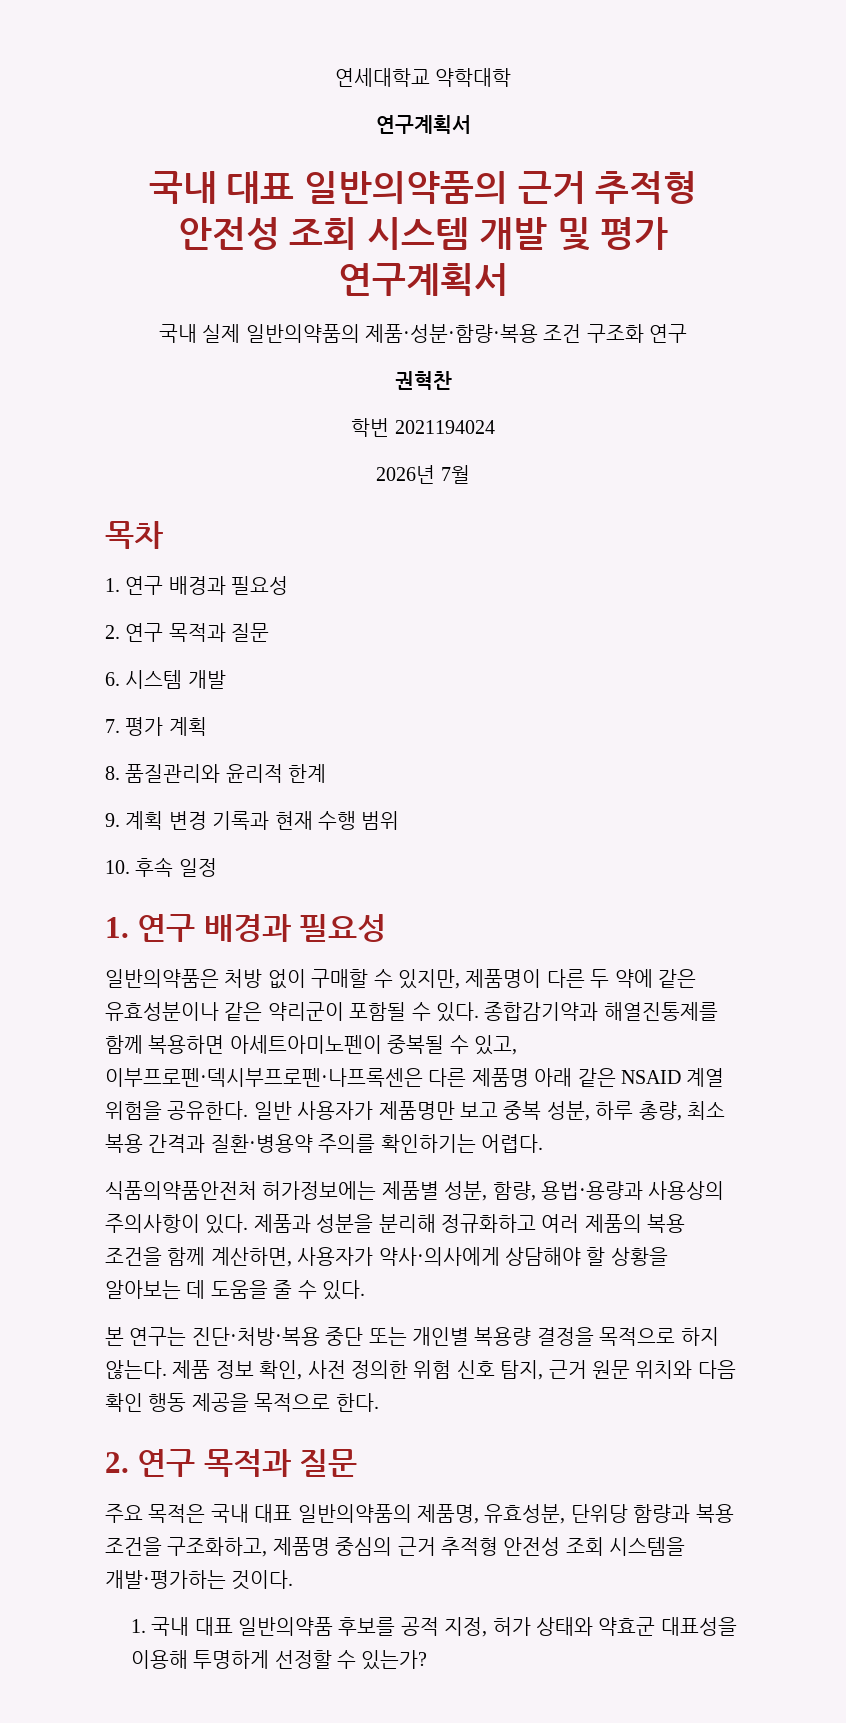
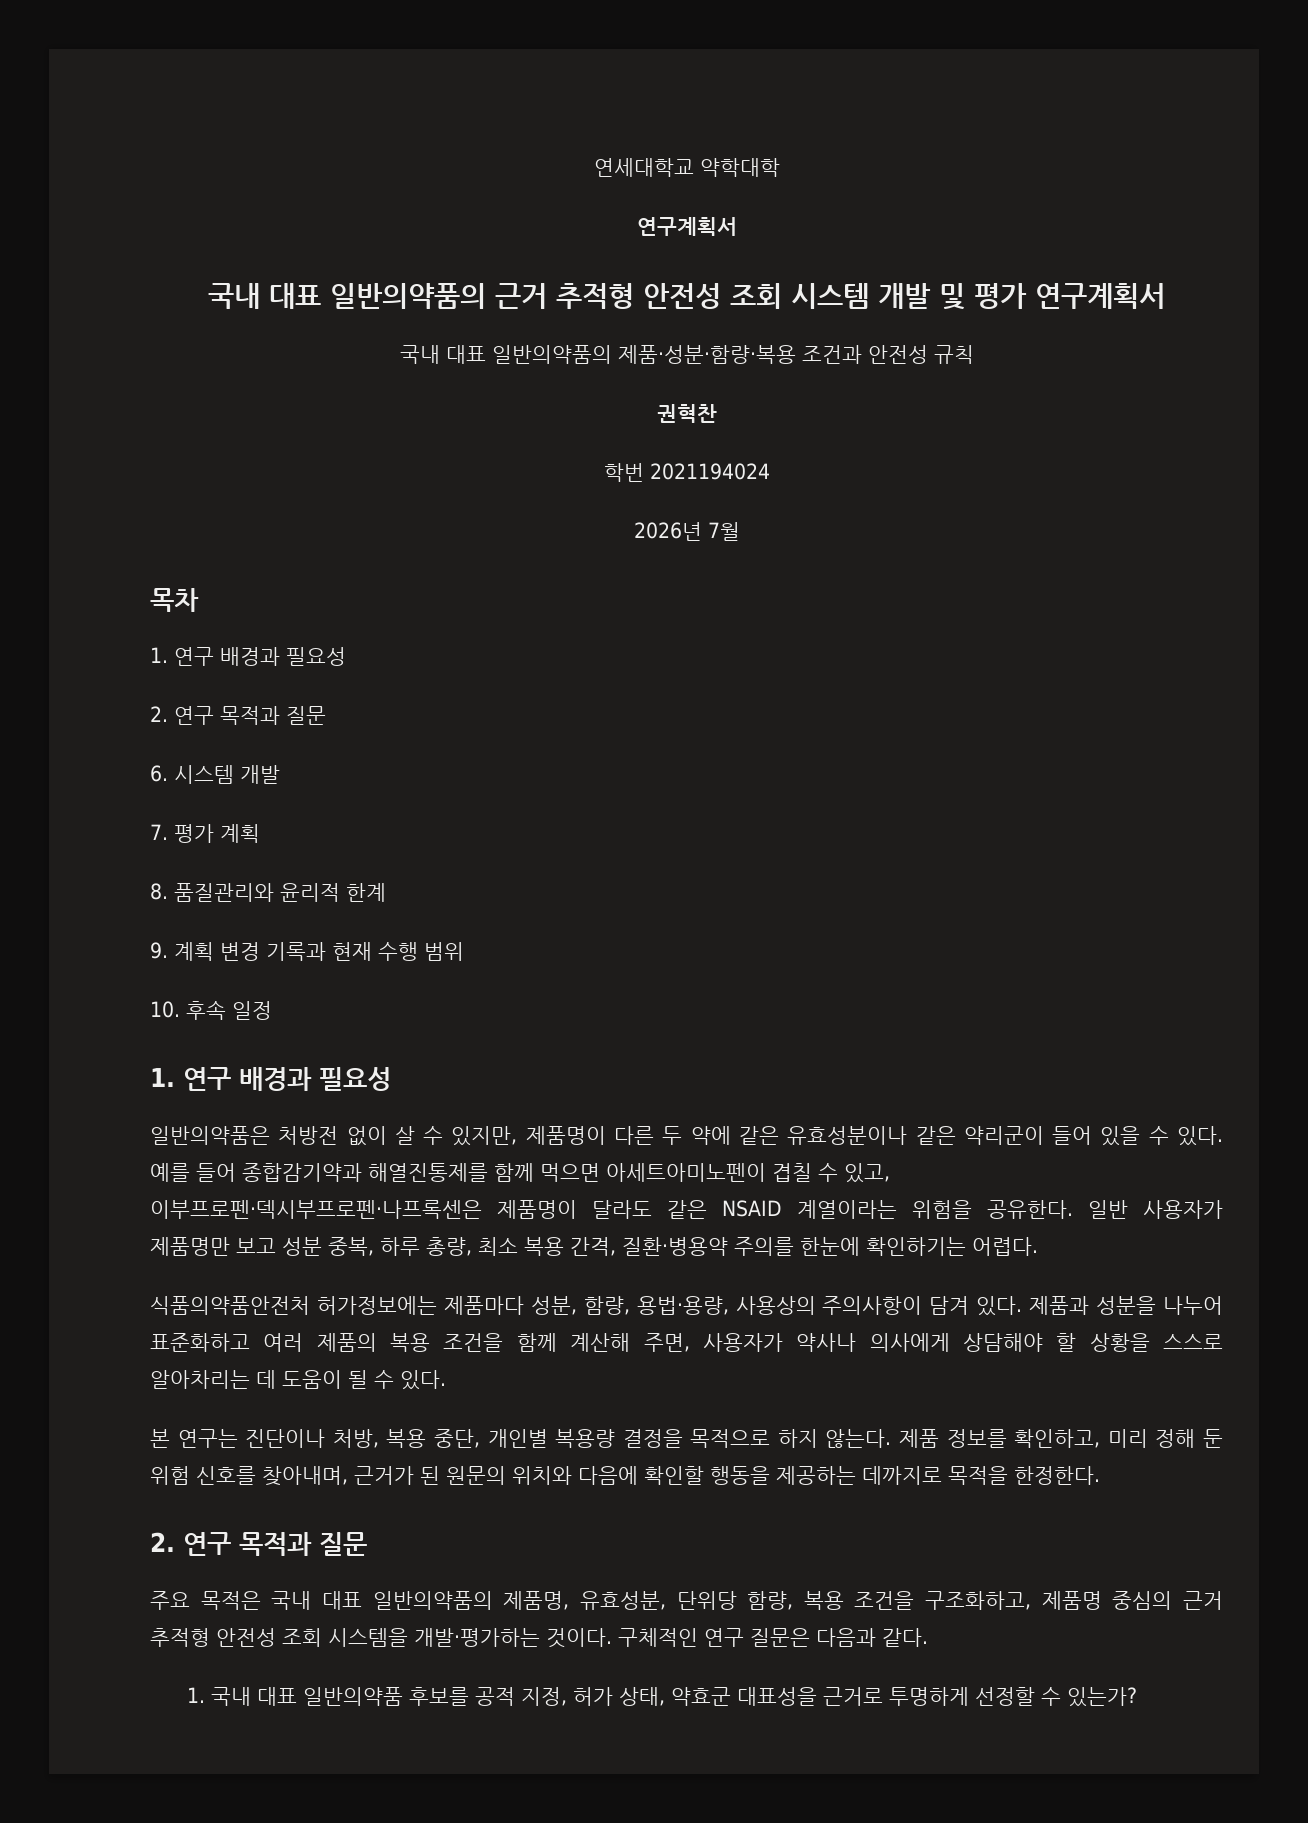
[202,324,241,343] 실제 -> [445,345,486,364] 대표
[543,324,688,343] 조건 구조화 연구 -> [801,345,974,364] 조건과 안전성 규칙
[224,969,369,989] 처방 없이 구매할 -> [278,1126,415,1146] 처방전 없이 살
[349,1002,718,1022] [105,1035,517,1055] [105,1068,573,1087] 포함될 수 있다. 종합감기약과 해열진통제를 함께 복용하면 아세트아미노펜이 중복될 수 있고, 이부프로펜·덱시부프로펜·나프록센은 다른 제품명 아래 -> [1052,1126,1223,1146] [150,1163,890,1183] [150,1200,652,1219] 들어 있을 수 있다. 예를 들어 종합감기약과 해열진통제를 함께 먹으면 아세트아미노펜이 겹칠 수 있고, 이부프로펜·덱시부프로펜·나프록센은 제품명이 달라도
[686,1068,725,1087] 계열 -> [797,1200,897,1219] 계열이라는
[503,1101,590,1121] 중복 성분, -> [282,1237,374,1256] 성분 중복,
[148,1134,206,1153] 간격과 -> [570,1237,616,1256] 간격,
(376, 1143) none -> [800,1237,860,1256] 한눈에
[381,1181,439,1200] 제품별 -> [443,1296,524,1315] 제품마다
[540,1181,643,1200] 용법·용량과 -> [636,1296,729,1315] 용법·용량,
(200, 1223) none -> [929,1296,970,1315] 담겨
[378,1214,536,1233] 분리해 정규화하고 -> [1162,1296,1223,1315] [150,1333,250,1352] 나누어 표준화하고
[210,1247,668,1267] [105,1280,293,1299] 계산하면, 사용자가 약사·의사에게 상담해야 할 상황을 알아보는 데 도움을 줄 -> [570,1333,1223,1352] [150,1370,368,1389] 계산해 주면, 사용자가 약사나 의사에게 상담해야 할 상황을 스스로 알아차리는 데 도움이 될
[191,1327,407,1346] 진단·처방·복용 중단 또는 -> [245,1429,480,1448] 진단이나 처방, 복용 중단,
[215,1360,736,1380] [105,1393,379,1412] 정보 확인, 사전 정의한 위험 신호 탐지, 근거 원문 위치와 다음 확인 행동 제공을 목적으로 한다. -> [946,1429,1223,1448] [150,1466,1100,1486] 정보를 확인하고, 미리 정해 둔 위험 신호를 찾아내며, 근거가 된 원문의 위치와 다음에 확인할 행동을 제공하는 데까지로 목적을 한정한다.
[633,1504,691,1523] 함량과 -> [747,1591,794,1610] 함량,
(294, 1580) none -> [618,1628,928,1647] 구체적인 연구 질문은 다음과 같다.
[536,1617,594,1636] 상태와 -> [619,1687,666,1706] 상태,
[130,1650,188,1669] 이용해 -> [823,1687,884,1706] 근거로

